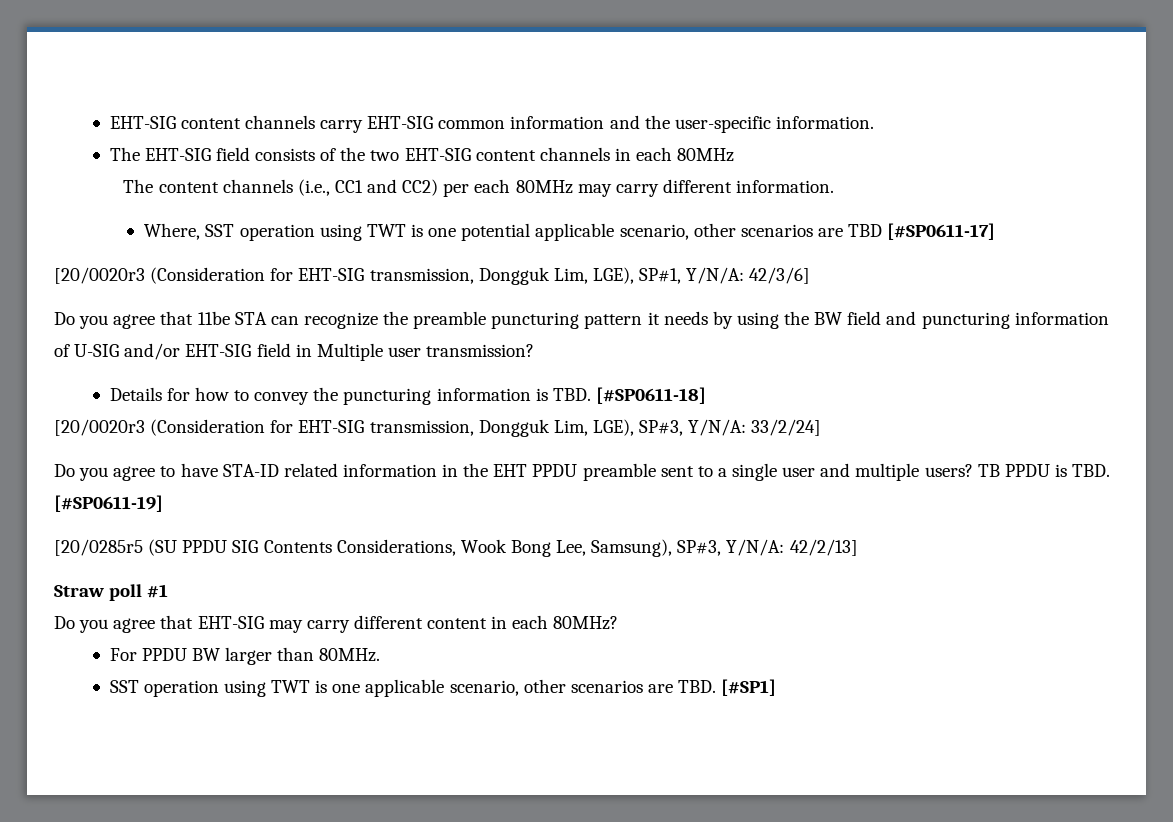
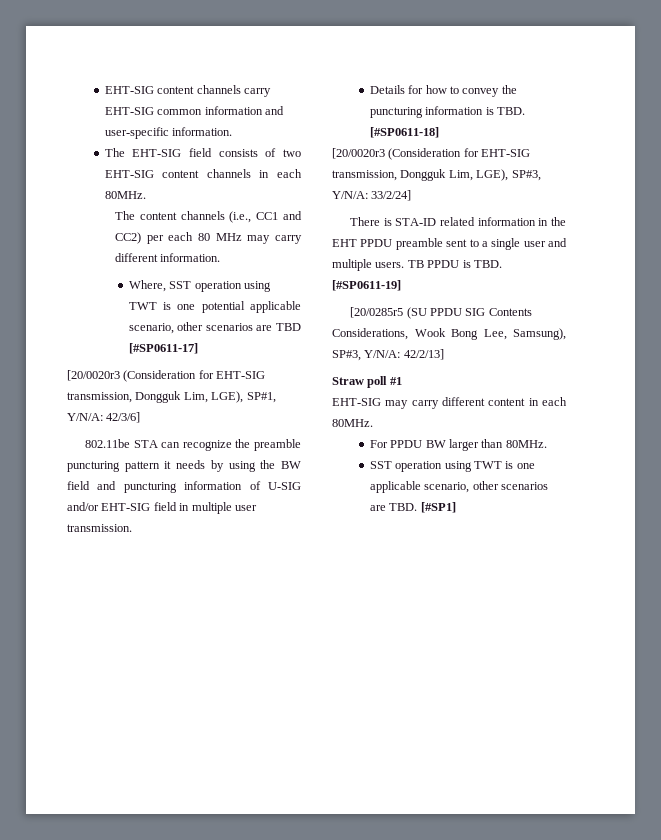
[644,115,670,129] the -> (284, 110) none
[340,147,366,161] the -> (277, 152) none
[677,148,735,162] 80MHz -> [104,191,146,199] 80MHz.
[515,180,573,194] 80MHz -> [198,233,242,241] 80 MHz
[54,311,230,329] Do you agree that 11be -> [85,439,131,448] 802.11be
[316,343,535,361] Multiple user transmission? -> [191,502,257,514] [67,524,132,532] multiple user transmission.
[54,463,218,481] Do you agree to have -> [350,217,392,226] There is
[924,464,973,477] users? -> [375,262,405,268] users.
[54,615,194,633] Do you agree that -> (402, 381) none
[553,616,619,630] 80MHz? -> [332,419,373,427] 80MHz.

